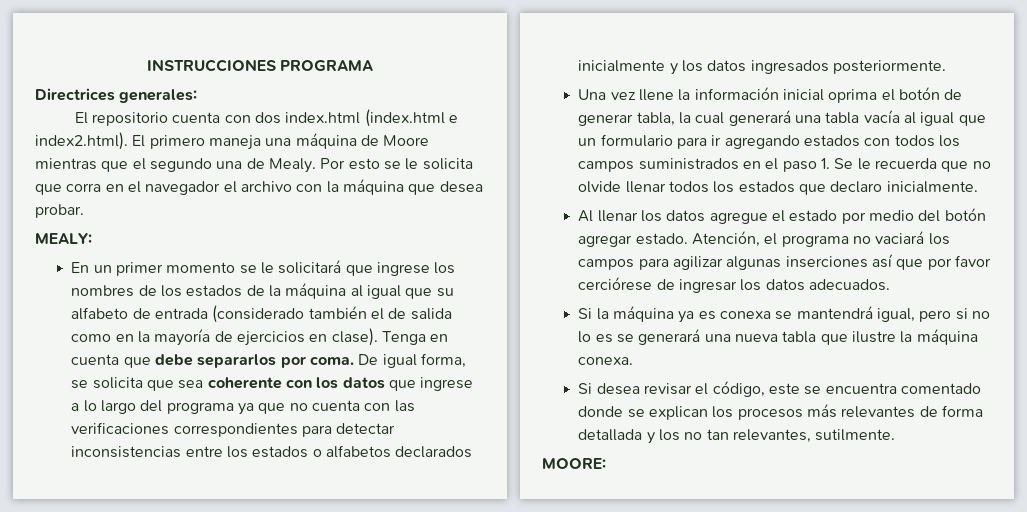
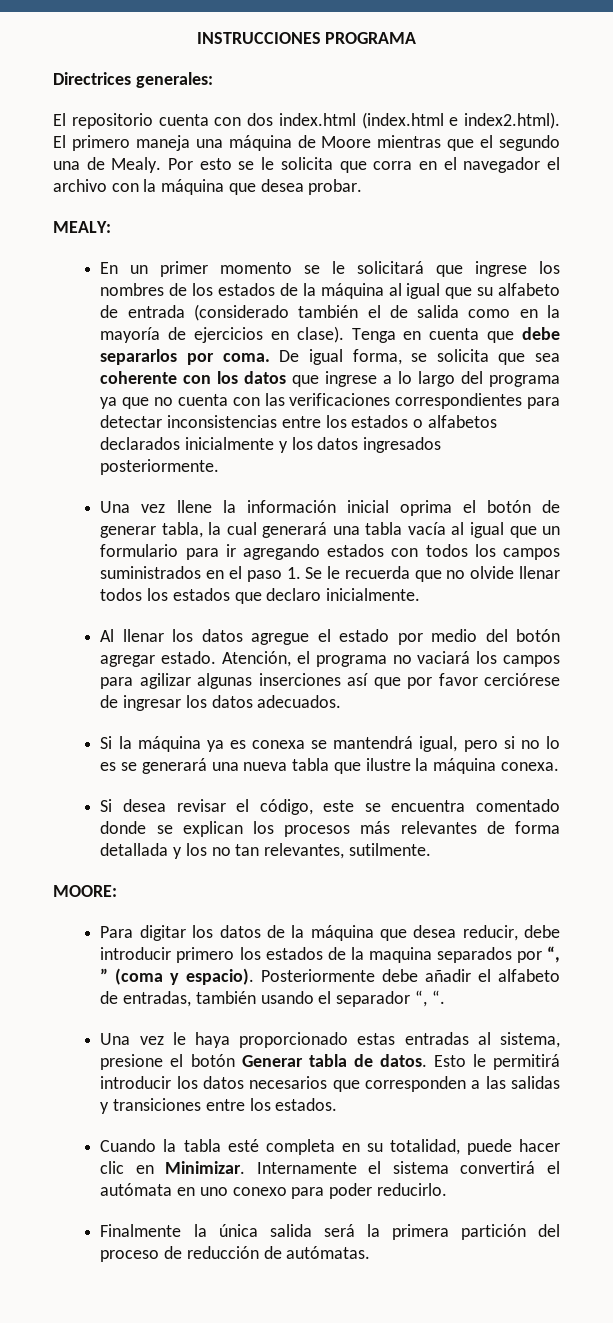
(606, 463) none -> [100,925,561,941] [100,946,560,963] [100,968,560,985] [100,990,445,1007] [100,1032,561,1048] [100,1054,560,1070] [100,1076,560,1092] [100,1098,338,1114] [100,1139,560,1155] [100,1161,561,1174] [100,1183,447,1199] [100,1224,561,1240] [100,1246,371,1262] // Para digitar los datos de la máquina que desea reducir, debe introducir primero los estados de la maquina separados por “, ” (coma y espacio). Posteriormente debe añadir el alfabeto de entradas, también usando el separador “, “. // Una vez le haya proporcionado estas entradas al sistema, presione el botón Generar tabla de datos. Esto le permitirá introducir los datos necesarios que corresponden a las salidas y transiciones entre los estados. // Cuando la tabla esté completa en su totalidad, puede hacer clic en Minimizar. Internamente el sistema convertirá el autómata en uno conexo para poder reducirlo. // Finalmente la única salida será la primera partición del proceso de reducción de autómatas.

